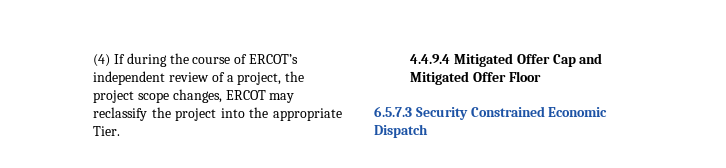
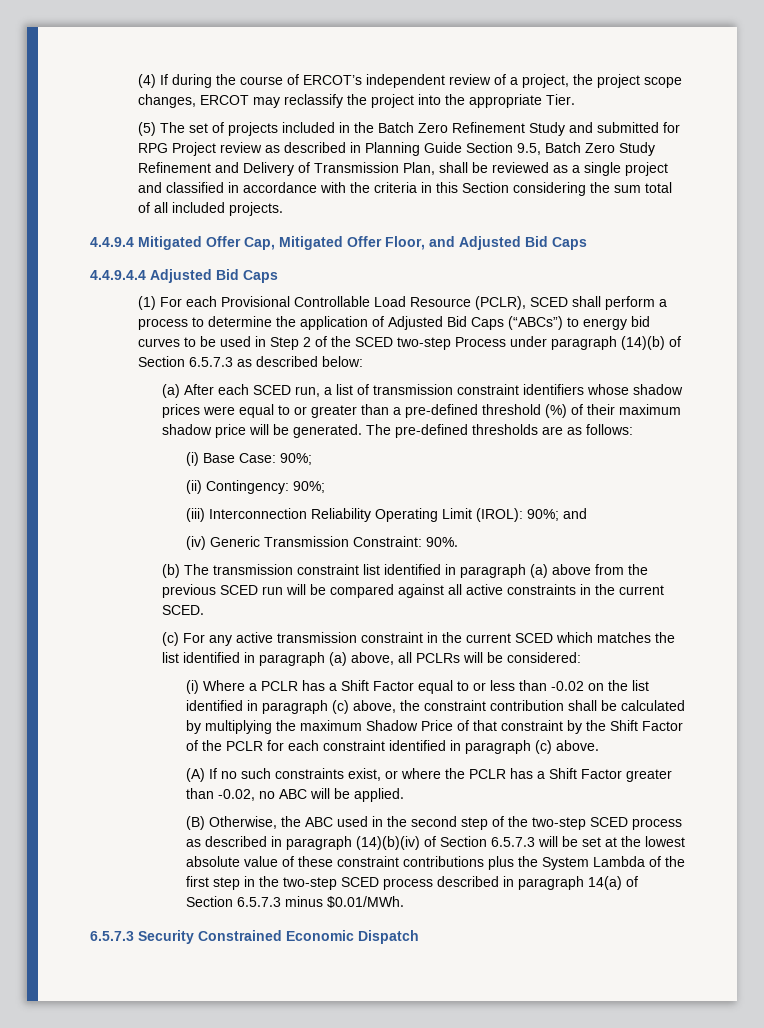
[410,53,603,67] [410,71,541,85] 4.4.9.4 Mitigated Offer Cap and Mitigated Offer Floor -> [138,122,681,136] [138,142,656,156] [138,162,669,176] [138,182,673,196] [138,202,284,216] [90,236,587,250] [90,269,278,283] [138,296,668,310] [138,316,651,330] [138,336,682,350] [138,356,364,367] [162,384,684,398] [162,404,682,418] [162,424,634,438] [186,452,313,466] [186,480,326,494] [186,508,588,522] [186,536,459,550] [162,564,649,578] [162,584,665,598] [162,605,205,615] [162,632,676,646] [162,652,582,666] [186,680,650,694] [186,700,686,714] [186,720,684,734] [186,740,600,754] [186,768,673,782] [186,788,405,802] [186,816,683,830] [186,836,686,850] [186,856,686,870] [186,876,639,890] [186,896,405,908] (5) The set of projects included in the Batch Zero Refinement Study and submitted for RPG Project review as described in Planning Guide Section 9.5, Batch Zero Study Refinement and Delivery of Transmission Plan, shall be reviewed as a single project and classified in accordance with the criteria in this Section considering the sum total of all included projects. // 4.4.9.4 Mitigated Offer Cap, Mitigated Offer Floor, and Adjusted Bid Caps // 4.4.9.4.4 Adjusted Bid Caps // (1) For each Provisional Controllable Load Resource (PCLR), SCED shall perform a process to determine the application of Adjusted Bid Caps (“ABCs”) to energy bid curves to be used in Step 2 of the SCED two-step Process under paragraph (14)(b) of Section 6.5.7.3 as described below: // (a) After each SCED run, a list of transmission constraint identifiers whose shadow prices were equal to or greater than a pre-defined threshold (%) of their maximum shadow price will be generated. The pre-defined thresholds are as follows: // (i) Base Case: 90%; // (ii) Contingency: 90%; // (iii) Interconnection Reliability Operating Limit (IROL): 90%; and // (iv) Generic Transmission Constraint: 90%. // (b) The transmission constraint list identified in paragraph (a) above from the previous SCED run will be compared against all active constraints in the current SCED. // (c) For any active transmission constraint in the current SCED which matches the list identified in paragraph (a) above, all PCLRs will be considered: // (i) Where a PCLR has a Shift Factor equal to or less than -0.02 on the list identified in paragraph (c) above, the constraint contribution shall be calculated by multiplying the maximum Shadow Price of that constraint by the Shift Factor of the PCLR for each constraint identified in paragraph (c) above. // (A) If no such constraints exist, or where the PCLR has a Shift Factor greater than -0.02, no ABC will be applied. // (B) Otherwise, the ABC used in the second step of the two-step SCED process as described in paragraph (14)(b)(iv) of Section 6.5.7.3 will be set at the lowest absolute value of these constraint contributions plus the System Lambda of the first step in the two-step SCED process described in paragraph 14(a) of Section 6.5.7.3 minus $0.01/MWh.

